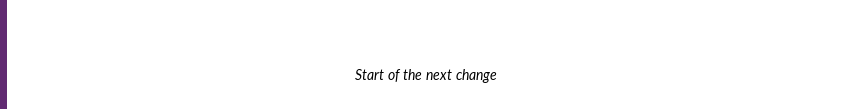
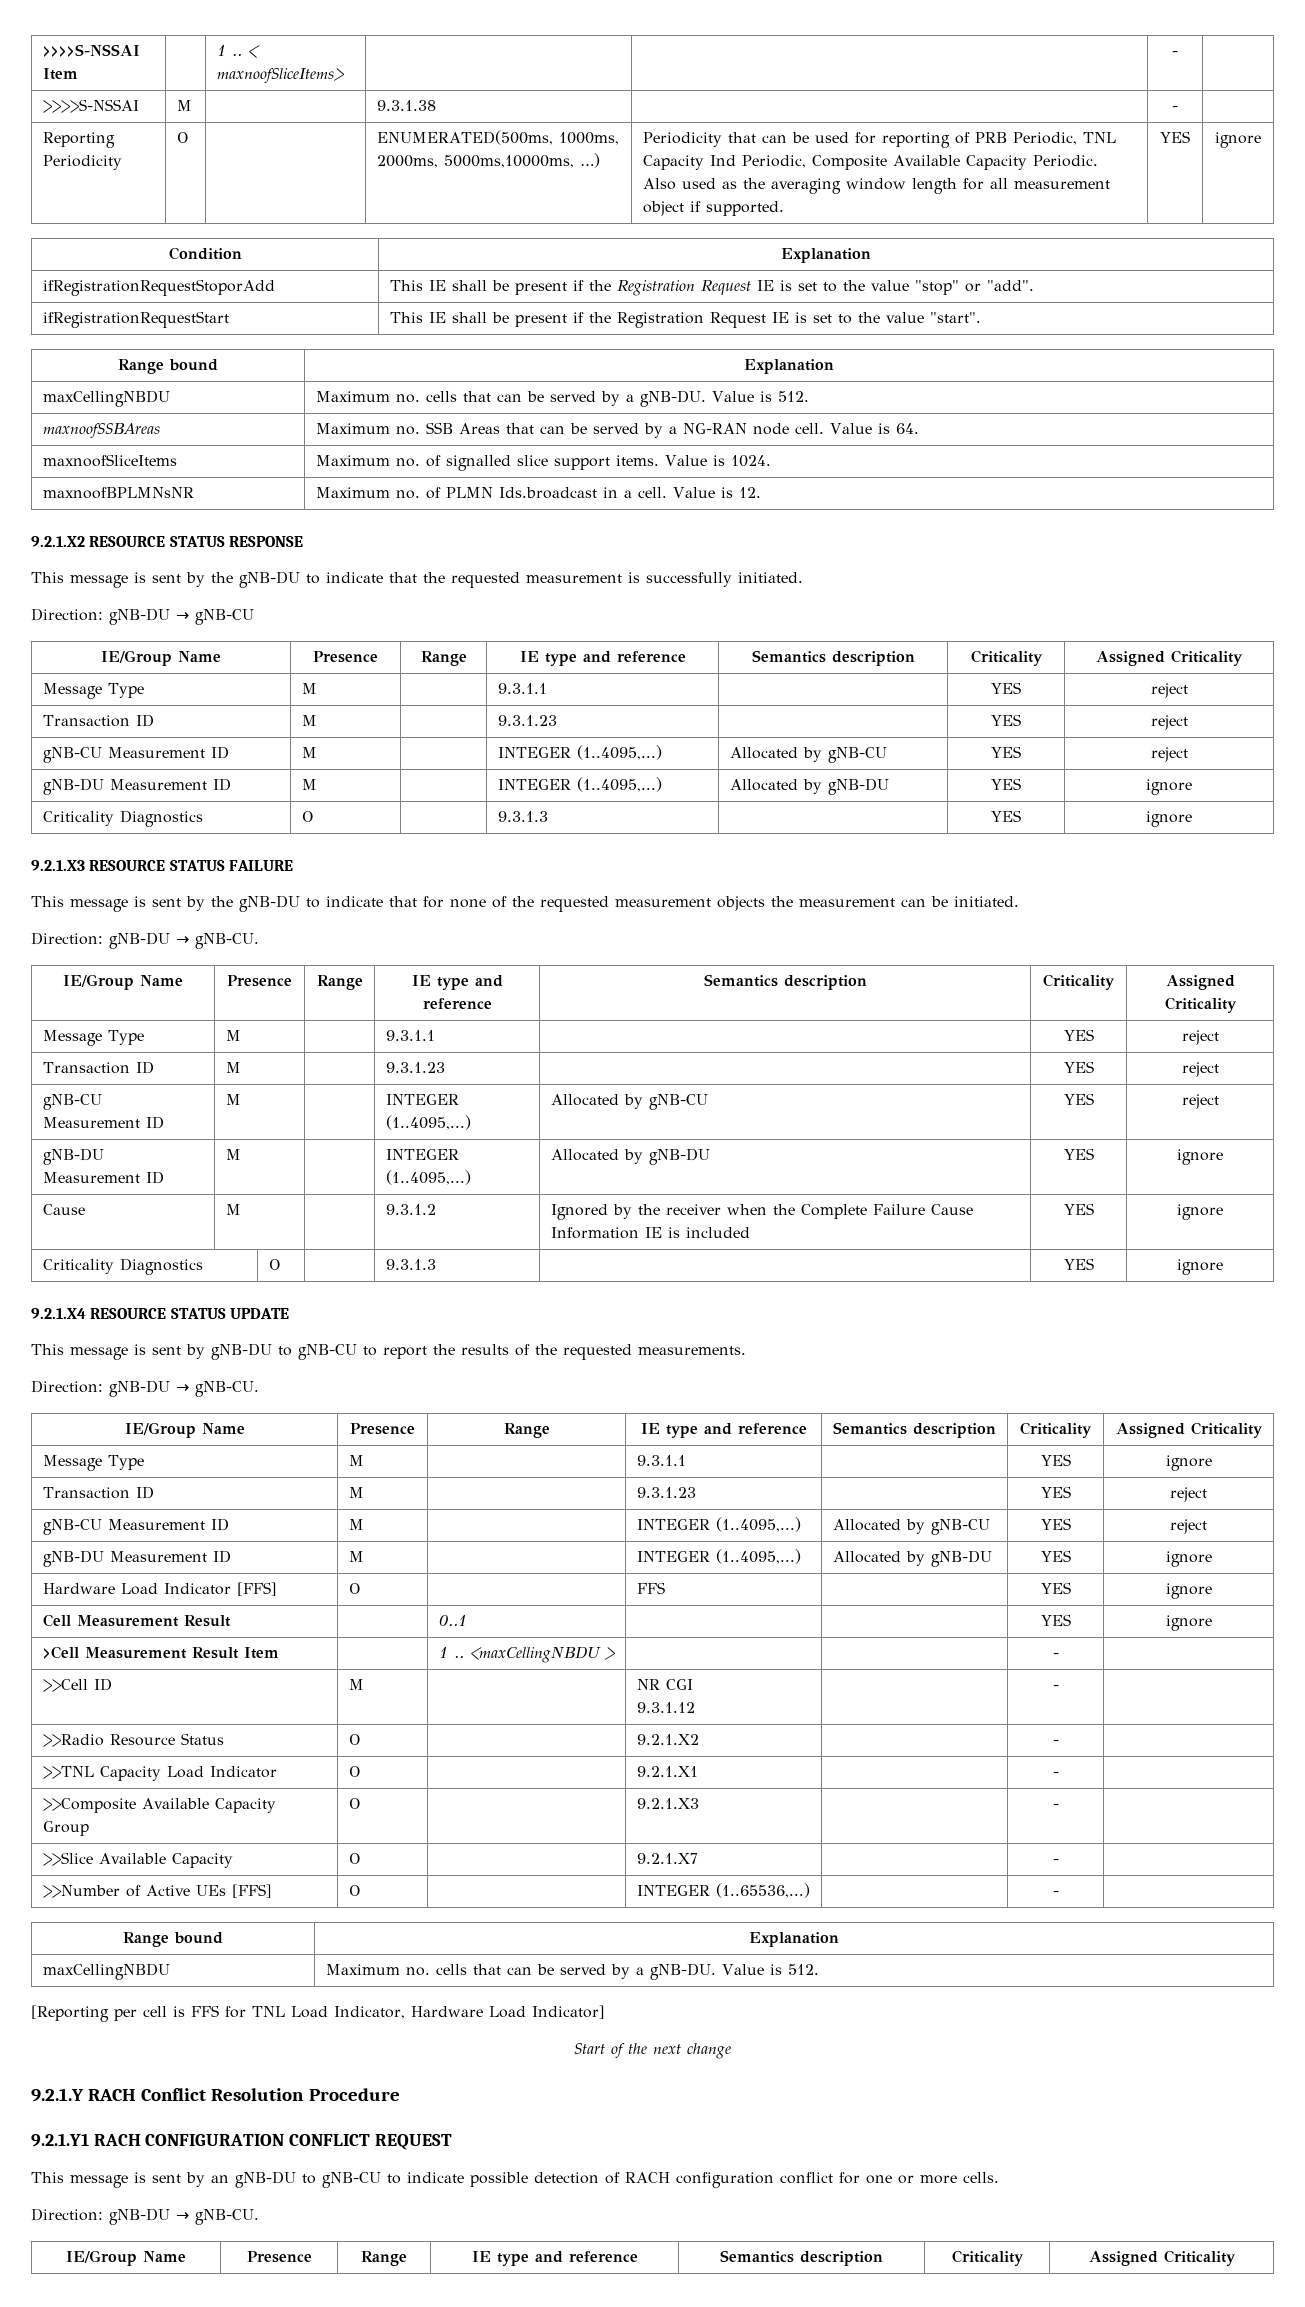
(354, 74) none -> [42,44,140,57] [42,68,78,80] [216,45,260,58] [216,68,345,83] [1172,51,1178,56] [42,99,139,113] [176,100,192,111] [376,100,436,111] [1172,106,1178,111] [42,132,115,148] [42,155,122,170] [176,132,188,143] [376,130,619,145] [376,153,600,168] [642,132,1116,148] [642,155,1098,170] [642,178,1110,194] [642,201,784,216] [1160,131,1190,143] [1215,132,1261,148] [168,247,242,260] [781,248,871,263] [42,279,275,296] [389,280,1034,296] [42,311,229,328] [389,312,981,328] [118,359,218,374] [744,359,834,374] [42,390,170,407] [315,390,809,407] [42,423,160,438] [315,422,919,438] [42,454,177,467] [315,455,771,471] [42,487,194,499] [315,487,761,499] [31,536,303,547] [31,571,803,588] [31,608,254,625] [101,650,221,666] [313,651,378,663] [420,651,467,666] [519,651,686,666] [751,650,915,666] [970,650,1043,666] [1096,650,1243,666] [42,683,144,699] [301,683,317,694] [497,683,547,694] [991,682,1021,694] [1150,683,1188,698] [42,714,154,727] [301,715,317,726] [497,715,557,726] [991,714,1021,726] [1150,715,1188,730] [42,746,229,763] [301,747,317,758] [497,745,662,760] [729,747,887,763] [991,746,1021,758] [1150,747,1188,762] [42,778,231,795] [301,779,317,790] [497,777,662,792] [729,778,889,795] [991,778,1021,790] [1146,779,1192,795] [42,810,203,827] [301,811,313,822] [497,811,548,822] [991,810,1021,822] [1146,811,1192,827] [31,860,293,871] [31,895,1019,912] [31,932,259,949] [63,974,183,990] [227,975,292,987] [316,975,363,990] [411,975,503,990] [422,998,492,1009] [703,974,867,990] [1043,974,1115,990] [1165,975,1235,990] [1164,997,1237,1013] [42,1030,144,1046] [225,1030,241,1041] [385,1030,435,1041] [1063,1029,1094,1041] [1181,1030,1219,1045] [42,1061,154,1074] [225,1062,241,1073] [385,1062,445,1073] [1063,1061,1094,1073] [1181,1062,1219,1077] [42,1094,102,1110] [42,1116,164,1129] [225,1094,241,1105] [385,1094,459,1105] [385,1115,471,1130] [550,1094,708,1110] [1063,1093,1094,1105] [1181,1094,1219,1109] [42,1148,104,1165] [42,1171,164,1184] [225,1149,241,1160] [385,1149,459,1160] [385,1170,471,1185] [550,1148,710,1165] [1063,1148,1094,1160] [1177,1149,1223,1165] [42,1204,85,1215] [225,1204,241,1215] [385,1204,436,1215] [550,1204,973,1220] [550,1227,750,1239] [1063,1203,1094,1215] [1177,1204,1223,1220] [42,1258,203,1275] [268,1259,280,1270] [385,1259,436,1270] [1063,1258,1094,1270] [1177,1259,1223,1275] [31,1308,289,1319] [31,1343,746,1360] [31,1380,259,1397] [124,1422,245,1438] [350,1423,415,1435] [503,1423,550,1438] [640,1423,807,1438] [833,1422,996,1438] [1020,1422,1092,1438] [1115,1422,1263,1438] [42,1455,144,1471] [348,1455,364,1466] [636,1455,686,1466] [1040,1454,1071,1466] [1165,1455,1212,1471] [42,1486,154,1499] [348,1487,364,1498] [636,1487,696,1498] [1040,1486,1071,1498] [1170,1487,1207,1502] [42,1518,229,1535] [348,1519,364,1530] [636,1517,801,1532] [832,1519,990,1535] [1040,1518,1071,1530] [1170,1519,1207,1534] [42,1550,231,1567] [348,1551,364,1562] [636,1549,801,1564] [832,1550,992,1567] [1040,1550,1071,1562] [1165,1551,1212,1567] [42,1582,277,1596] [348,1583,360,1594] [636,1582,665,1594] [1040,1582,1071,1594] [1165,1583,1212,1599] [42,1614,231,1627] [438,1615,467,1626] [1040,1614,1071,1626] [1165,1615,1212,1631] [42,1646,279,1659] [438,1646,616,1663] [1052,1653,1059,1658] [42,1678,112,1692] [348,1679,364,1690] [636,1679,693,1690] [636,1702,695,1713] [1052,1685,1059,1690] [42,1733,224,1747] [348,1734,360,1745] [636,1734,699,1745] [1052,1740,1059,1745] [42,1766,277,1781] [348,1766,360,1777] [636,1766,698,1777] [1052,1772,1059,1777] [42,1798,276,1813] [42,1821,89,1836] [348,1798,360,1809] [636,1798,699,1809] [1052,1804,1059,1809] [42,1852,233,1868] [348,1853,360,1864] [636,1853,698,1864] [1052,1859,1059,1864] [42,1884,272,1898] [348,1885,360,1896] [636,1883,810,1898] [1052,1891,1059,1896] [123,1932,223,1947] [749,1932,839,1947] [42,1963,170,1980] [325,1963,819,1980] [31,2005,605,2022] >>>>S-NSSAI Item | | 1 .. < maxnoofSliceItems> | | | - | // >>>>S-NSSAI | M | | 9.3.1.38 | | - | // Reporting Periodicity | O | | ENUMERATED(500ms, 1000ms, 2000ms, 5000ms,10000ms, …) | Periodicity that can be used for reporting of PRB Periodic, TNL Capacity Ind Periodic, Composite Available Capacity Periodic. Also used as the averaging window length for all measurement object if supported. | YES | ignore // Condition | Explanation // ifRegistrationRequestStoporAdd | This IE shall be present if the Registration Request IE is set to the value "stop" or "add". // ifRegistrationRequestStart | This IE shall be present if the Registration Request IE is set to the value "start". // Range bound | Explanation // maxCellingNBDU | Maximum no. cells that can be served by a gNB-DU. Value is 512. // maxnoofSSBAreas | Maximum no. SSB Areas that can be served by a NG-RAN node cell. Value is 64. // maxnoofSliceItems | Maximum no. of signalled slice support items. Value is 1024. // maxnoofBPLMNsNR | Maximum no. of PLMN Ids.broadcast in a cell. Value is 12. // 9.2.1.X2 RESOURCE STATUS RESPONSE // This message is sent by the gNB-DU to indicate that the requested measurement is successfully initiated. // Direction: gNB-DU → gNB-CU // IE/Group Name | Presence | Range | IE type and reference | Semantics description | Criticality | Assigned Criticality // Message Type | M | | 9.3.1.1 | | YES | reject // Transaction ID | M | | 9.3.1.23 | | YES | reject // gNB-CU Measurement ID | M | | INTEGER (1..4095,...) | Allocated by gNB-CU | YES | reject // gNB-DU Measurement ID | M | | INTEGER (1..4095,...) | Allocated by gNB-DU | YES | ignore // Criticality Diagnostics | O | | 9.3.1.3 | | YES | ignore // 9.2.1.X3 RESOURCE STATUS FAILURE // This message is sent by the gNB-DU to indicate that for none of the requested measurement objects the measurement can be initiated. // Direction: gNB-DU → gNB-CU. // IE/Group Name | Presence | Range | IE type and reference | Semantics description | Criticality | Assigned Criticality // Message Type | M | | 9.3.1.1 | | YES | reject // Transaction ID | M | | 9.3.1.23 | | YES | reject // gNB-CU Measurement ID | M | | INTEGER (1..4095,...) | Allocated by gNB-CU | YES | reject // gNB-DU Measurement ID | M | | INTEGER (1..4095,...) | Allocated by gNB-DU | YES | ignore // Cause | M | | 9.3.1.2 | Ignored by the receiver when the Complete Failure Cause Information IE is included | YES | ignore // Criticality Diagnostics | O | | 9.3.1.3 | | YES | ignore // 9.2.1.X4 RESOURCE STATUS UPDATE // This message is sent by gNB-DU to gNB-CU to report the results of the requested measurements. // Direction: gNB-DU → gNB-CU. // IE/Group Name | Presence | Range | IE type and reference | Semantics description | Criticality | Assigned Criticality // Message Type | M | | 9.3.1.1 | | YES | ignore // Transaction ID | M | | 9.3.1.23 | | YES | reject // gNB-CU Measurement ID | M | | INTEGER (1..4095,...) | Allocated by gNB-CU | YES | reject // gNB-DU Measurement ID | M | | INTEGER (1..4095,...) | Allocated by gNB-DU | YES | ignore // Hardware Load Indicator [FFS] | O | | FFS | | YES | ignore // Cell Measurement Result | | 0..1 | | | YES | ignore // >Cell Measurement Result Item | | 1 .. <maxCellingNBDU > | | | - | // >>Cell ID | M | | NR CGI // 9.3.1.12 | | - | // >>Radio Resource Status | O | | 9.2.1.X2 | | - | // >>TNL Capacity Load Indicator | O | | 9.2.1.X1 | | - | // >>Composite Available Capacity Group | O | | 9.2.1.X3 | | - | // >>Slice Available Capacity | O | | 9.2.1.X7 | | - | // >>Number of Active UEs [FFS] | O | | INTEGER (1..65536,...) | | - | // Range bound | Explanation // maxCellingNBDU | Maximum no. cells that can be served by a gNB-DU. Value is 512. // [Reporting per cell is FFS for TNL Load Indicator, Hardware Load Indicator] //
(497, 76) none -> [31,2088,400,2102] [31,2133,452,2150] [31,2171,999,2188] [31,2208,259,2225] [66,2250,186,2266] [246,2251,312,2263] [361,2251,407,2266] [471,2251,638,2266] [720,2250,883,2266] [951,2250,1024,2266] [1088,2250,1236,2266] // 9.2.1.Y RACH Conflict Resolution Procedure // 9.2.1.Y1 RACH CONFIGURATION CONFLICT REQUEST // This message is sent by an gNB-DU to gNB-CU to indicate possible detection of RACH configuration conflict for one or more cells. // Direction: gNB-DU → gNB-CU. // IE/Group Name | Presence | Range | IE type and reference | Semantics description | Criticality | Assigned Criticality

